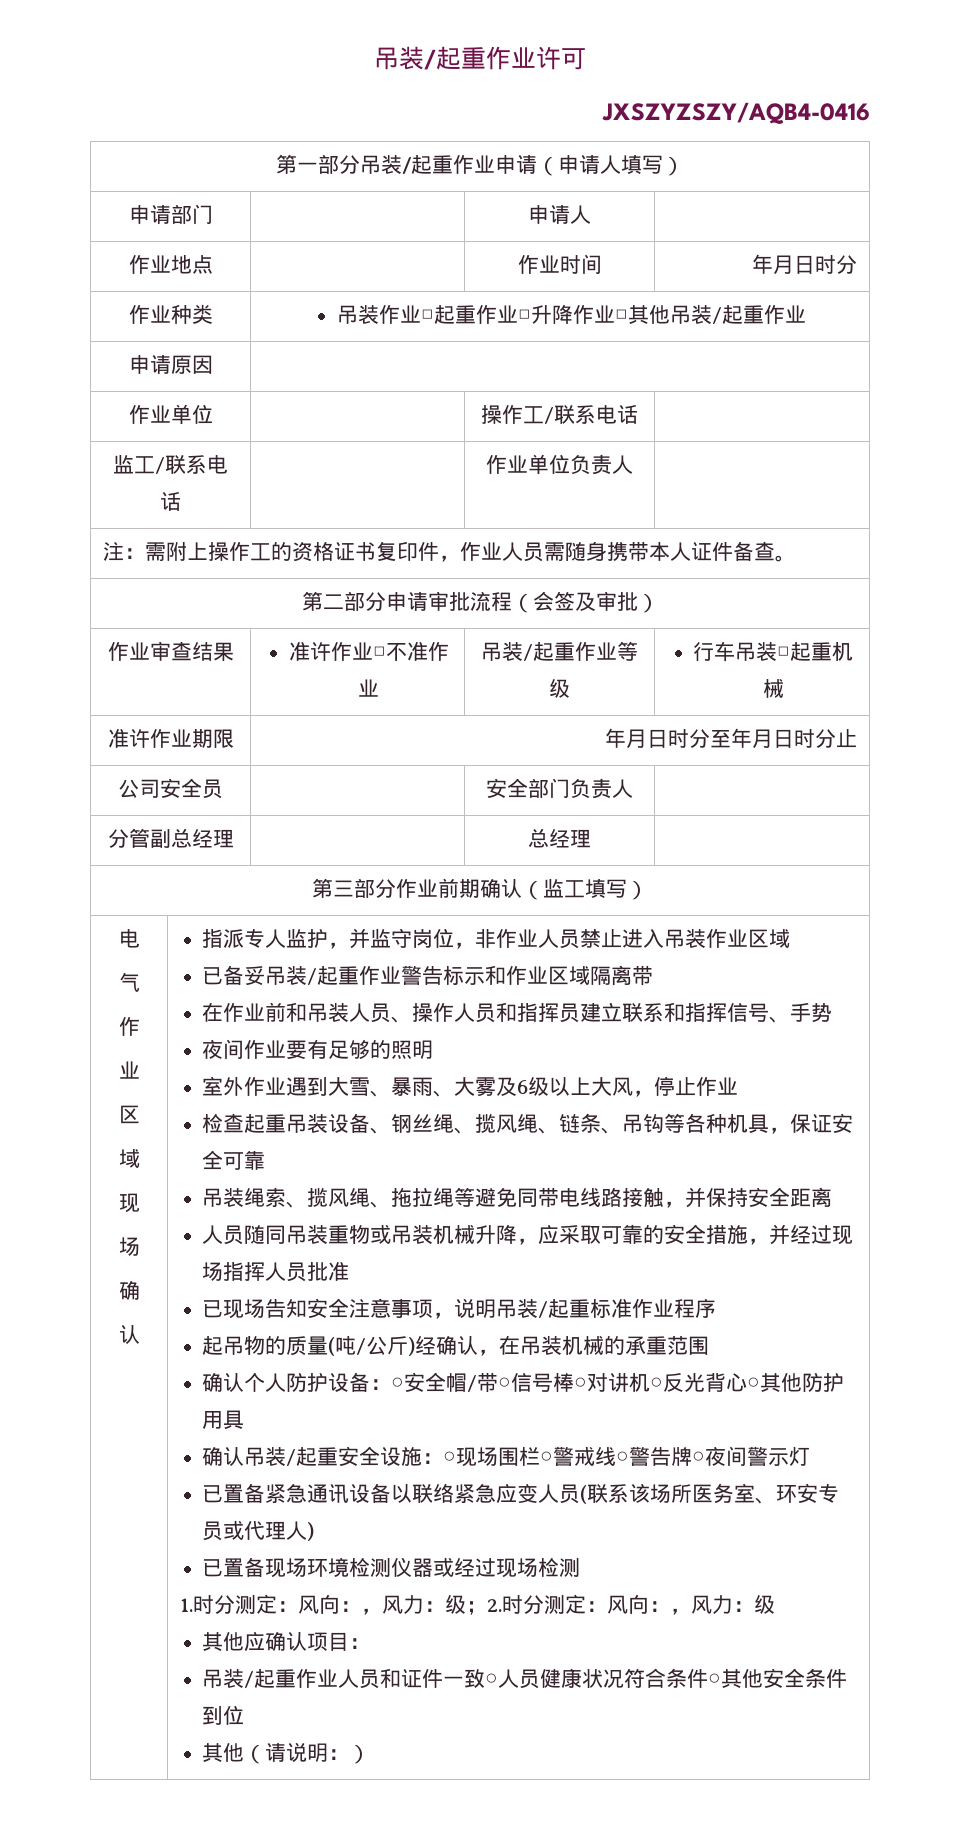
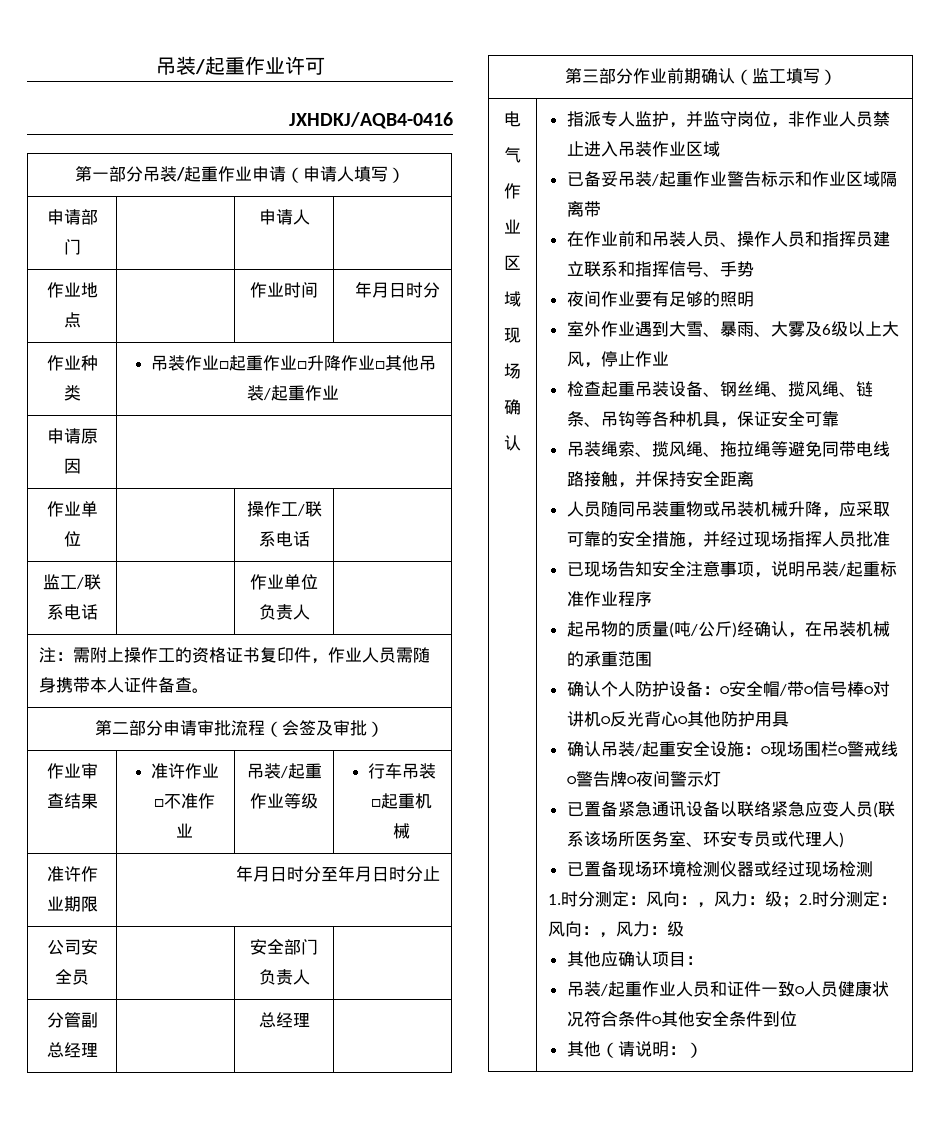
[602,102,870,124] JXSZYZSZY/AQB4-0416 -> [289,112,453,129] JXHDKJ/AQB4-0416

